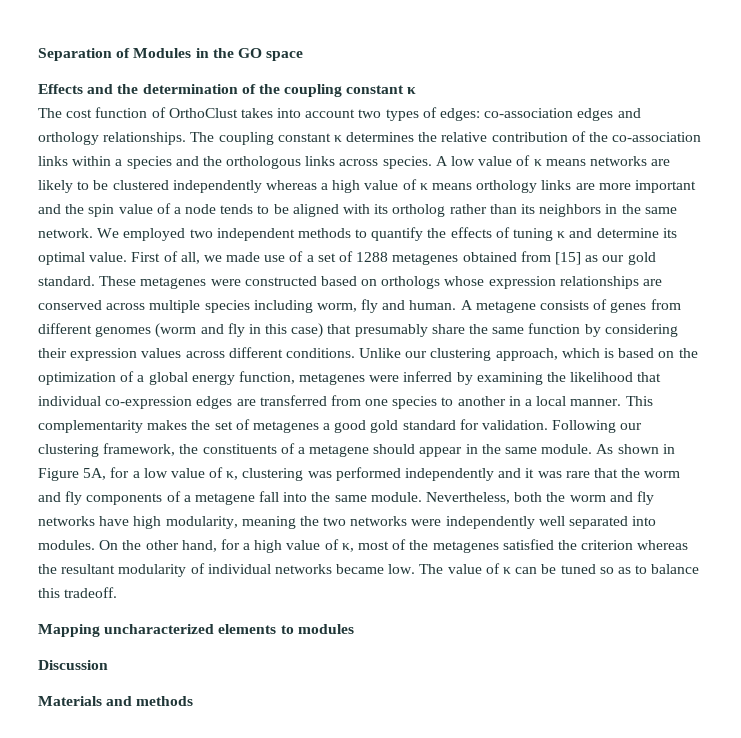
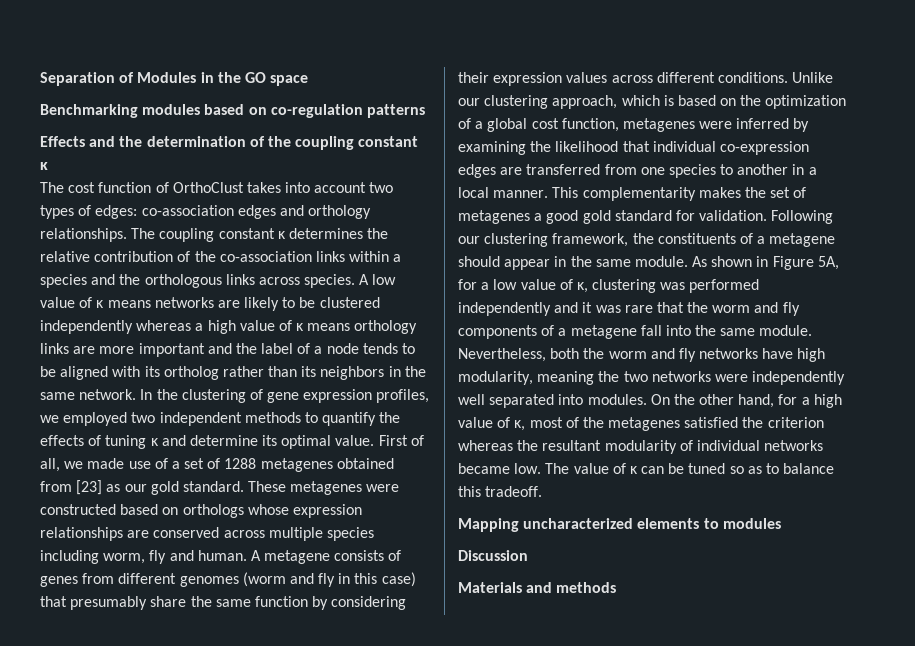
(304, 56) none -> [40,104,425,118] // Benchmarking modules based on co-regulation patterns
[88,204,153,217] spin value -> [261,343,294,354] label
[97,228,120,238] We -> [140,389,430,403] [40,415,59,423] In the clustering of gene expression profiles, we
[554,252,581,265] [15] -> [76,480,103,495] [23]
[191,374,235,385] energy -> [531,118,559,129] cost

